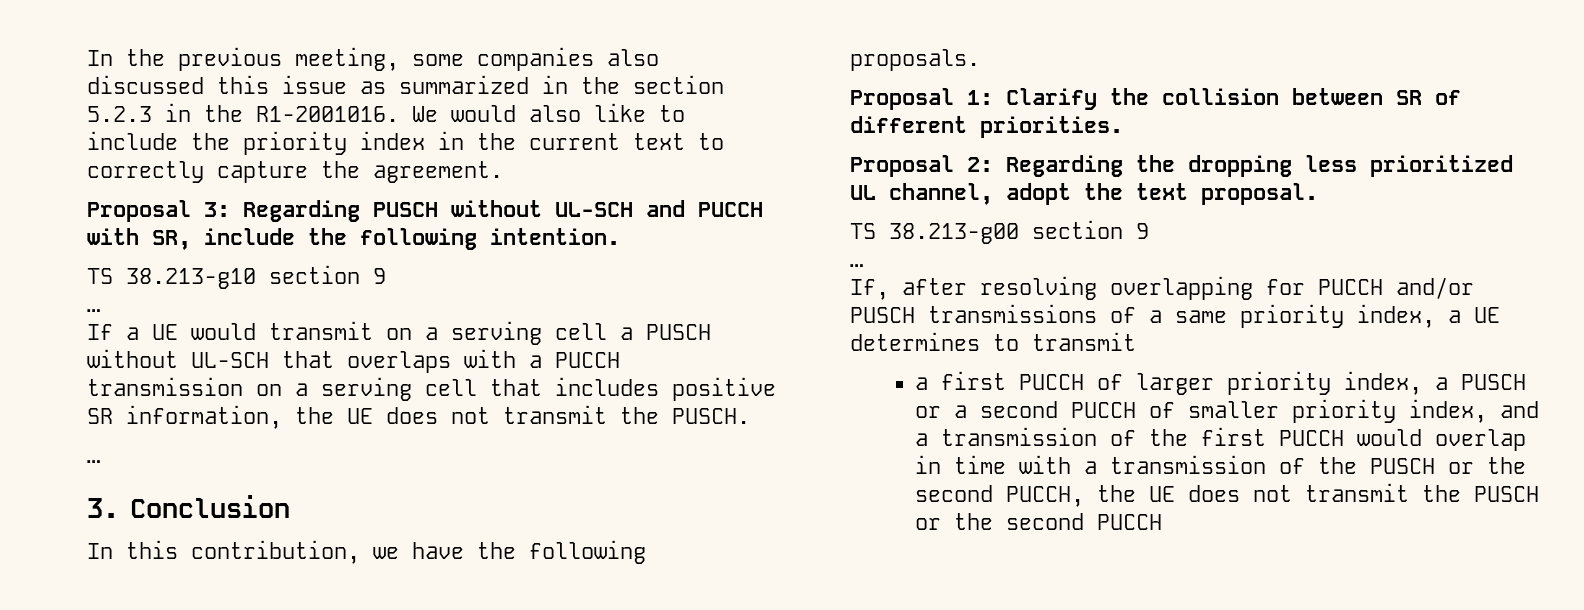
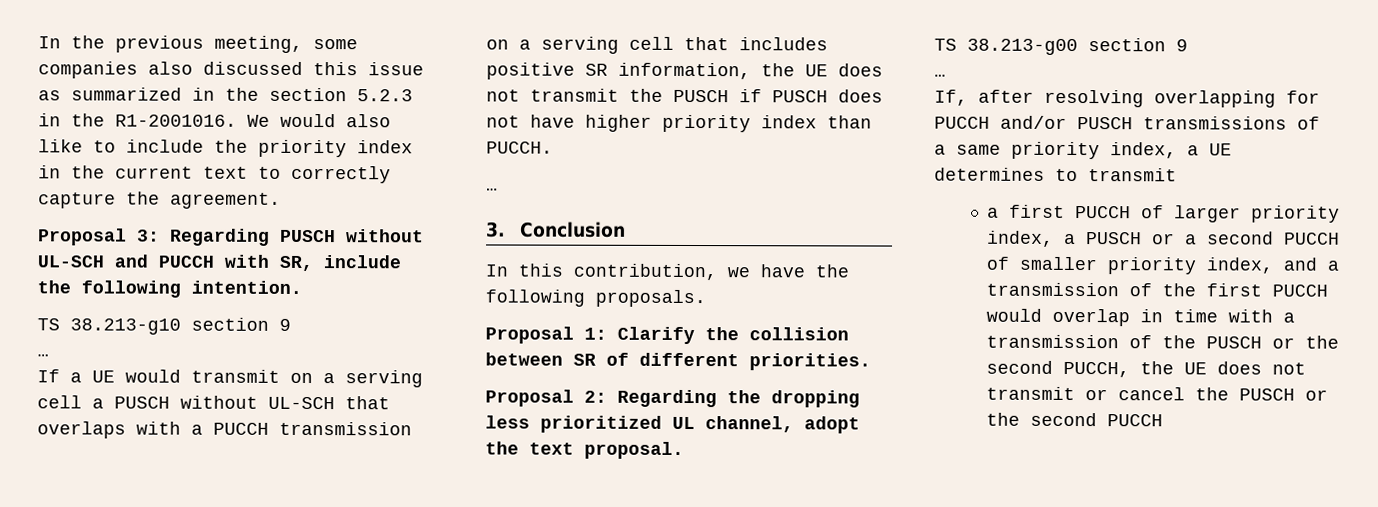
[672,408,750,424] PUSCH. -> [673,89,883,103] [486,114,872,133] [486,141,553,154] PUSCH if PUSCH does not have higher priority index than PUCCH.
(1410, 492) none -> [1085,387,1186,401] or cancel

